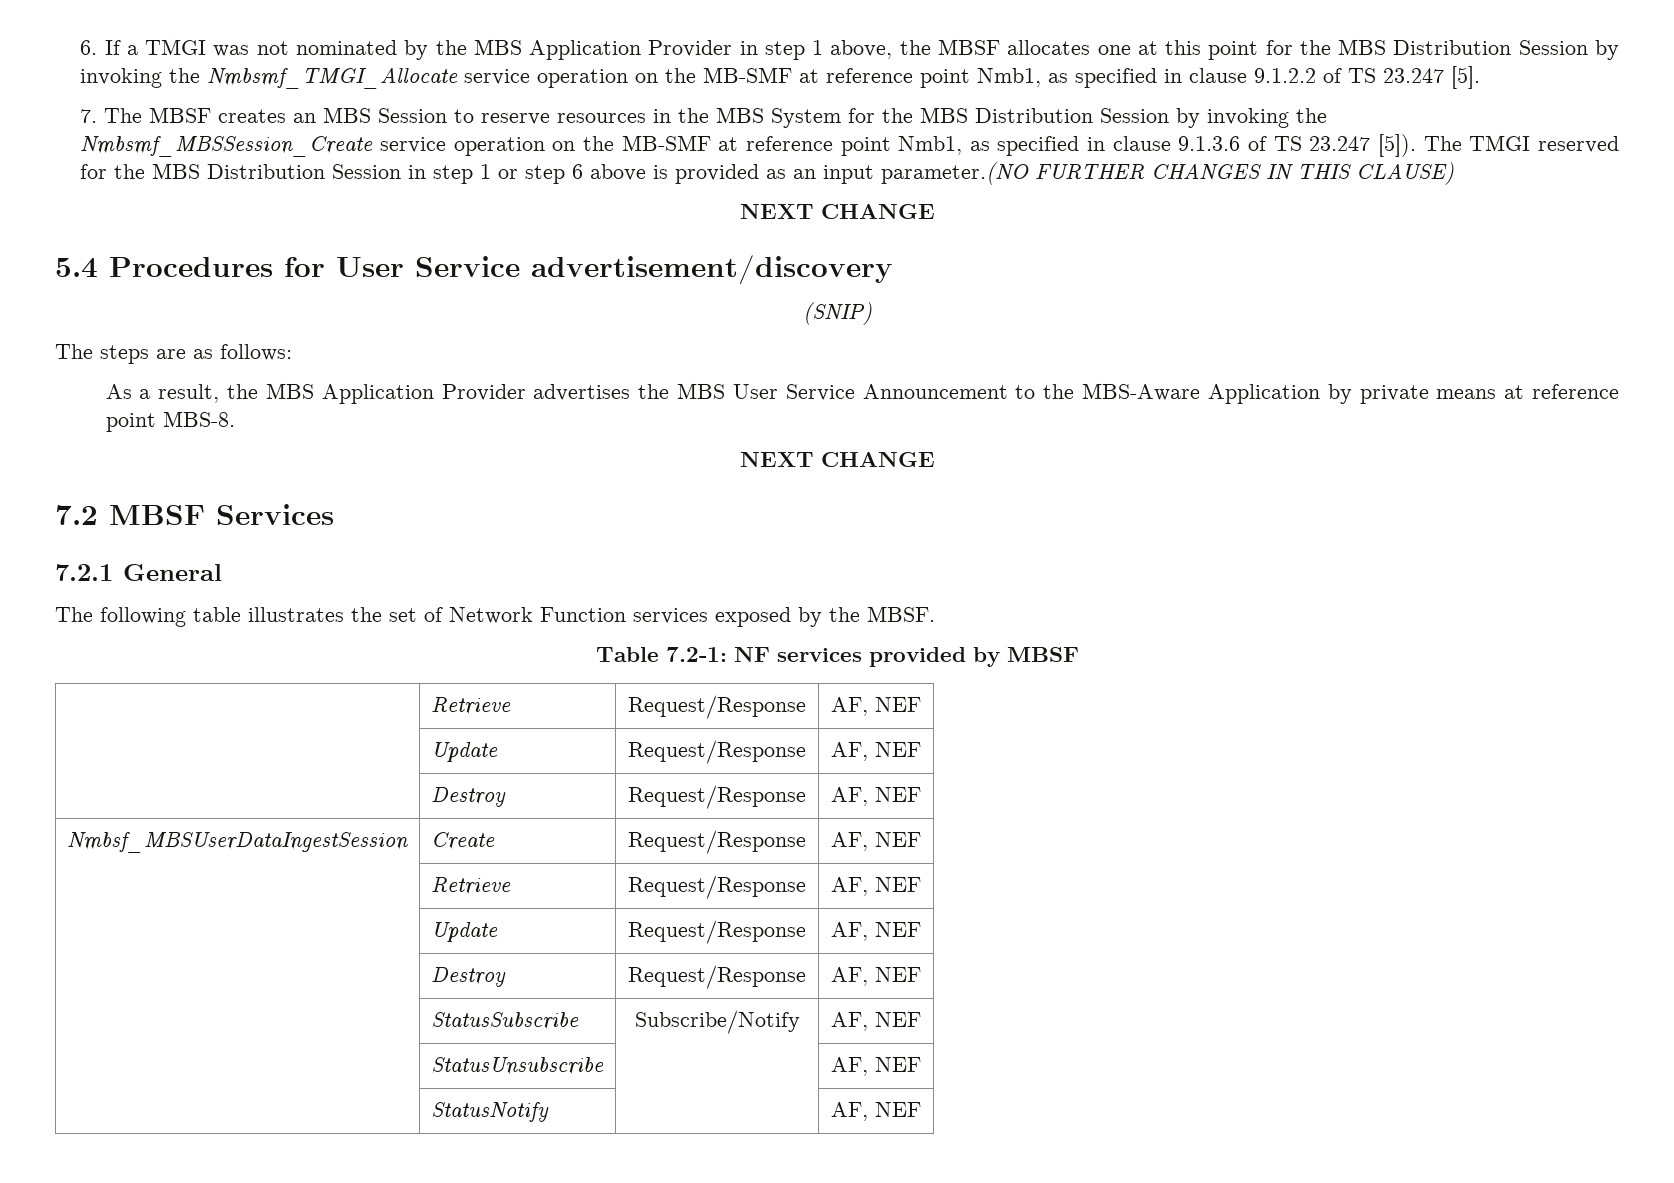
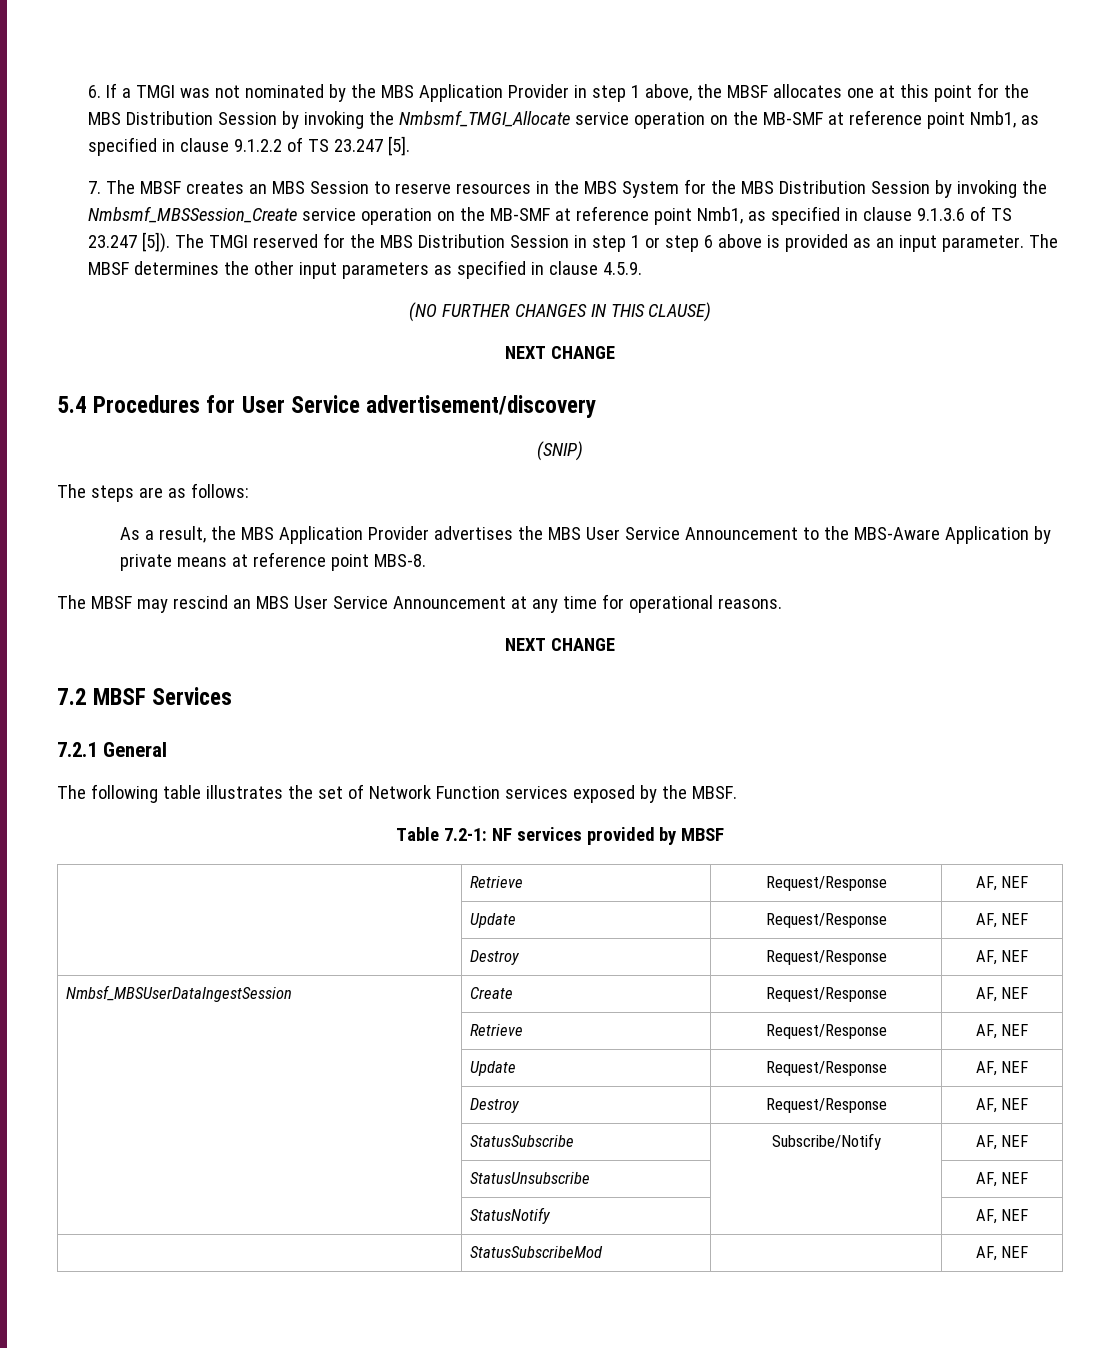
[881,162,1030,185] parameter.(NO -> [942,234,1059,252] [88,260,643,279] [408,302,437,322] parameter. The MBSF determines the other input parameters as specified in clause 4.5.9. // (NO
(235, 419) none -> [57,594,782,613] // The MBSF may rescind an MBS User Service Announcement at any time for operational reasons.
(921, 1109) none -> [470,1246,604,1258] [975,1246,1029,1261] // | StatusSubscribeMod | | AF, NEF

